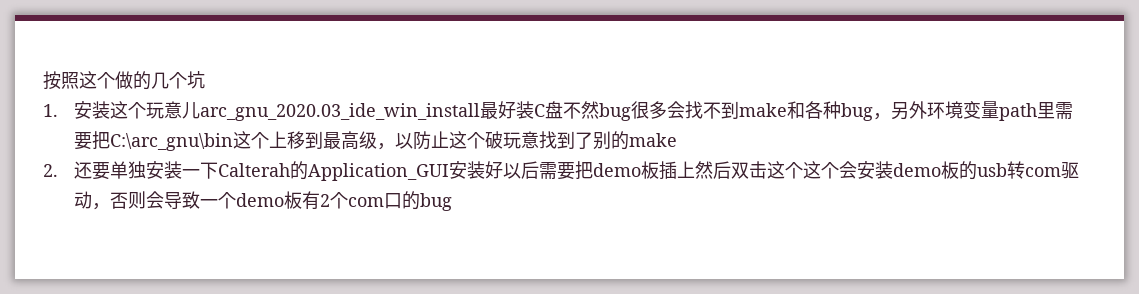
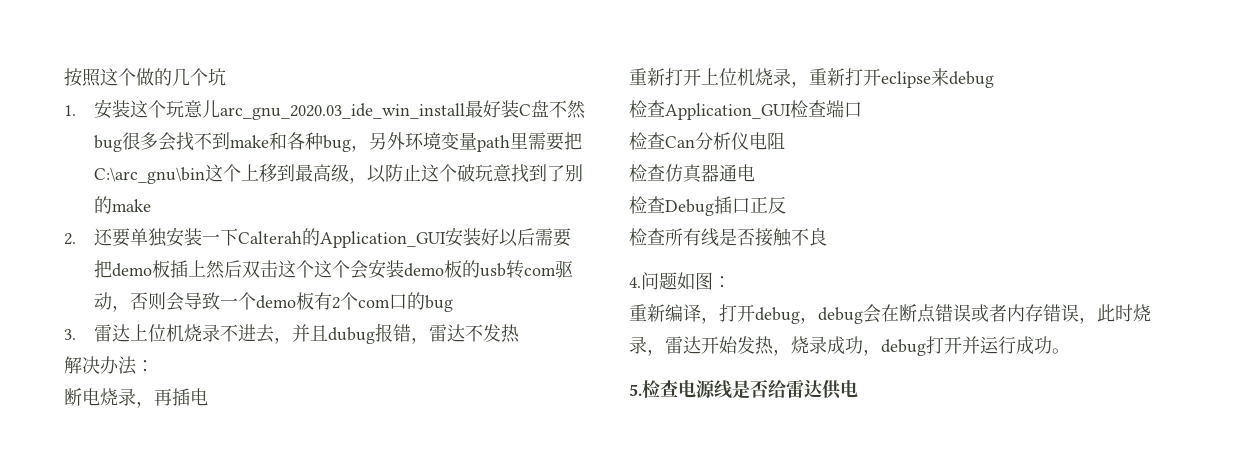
(453, 202) none -> [64,323,520,344] [64,356,154,375] [64,388,208,408] [629,68,994,88] [629,100,862,120] [629,132,785,150] [629,164,755,183] [629,196,786,216] [629,228,827,247] [629,272,731,290] [629,304,1151,324] [629,336,1070,356] [629,379,858,400] // 3.雷达上位机烧录不进去，并且dubug报错，雷达不发热 // 解决办法： // 断电烧录，再插电 // 重新打开上位机烧录，重新打开eclipse来debug // 检查Application_GUI检查端口 // 检查Can分析仪电阻 // 检查仿真器通电 // 检查Debug插口正反 // 检查所有线是否接触不良 // 4.问题如图： // 重新编译，打开debug，debug会在断点错误或者内存错误，此时烧录，雷达开始发热，烧录成功，debug打开并运行成功。 // 5.检查电源线是否给雷达供电

